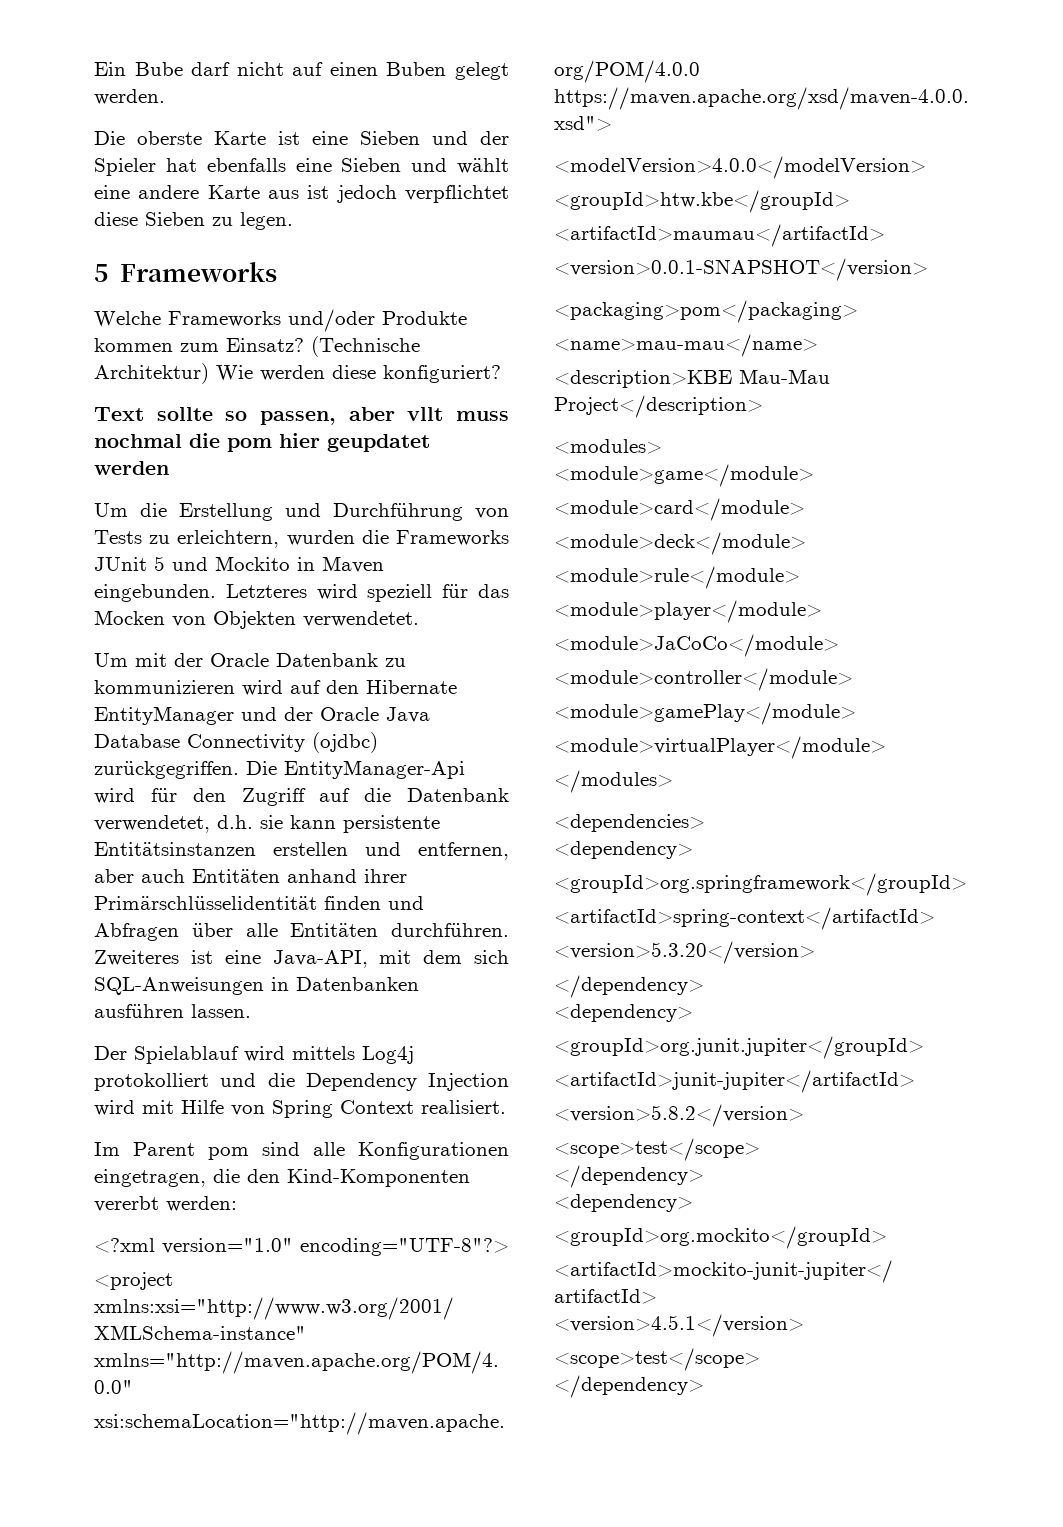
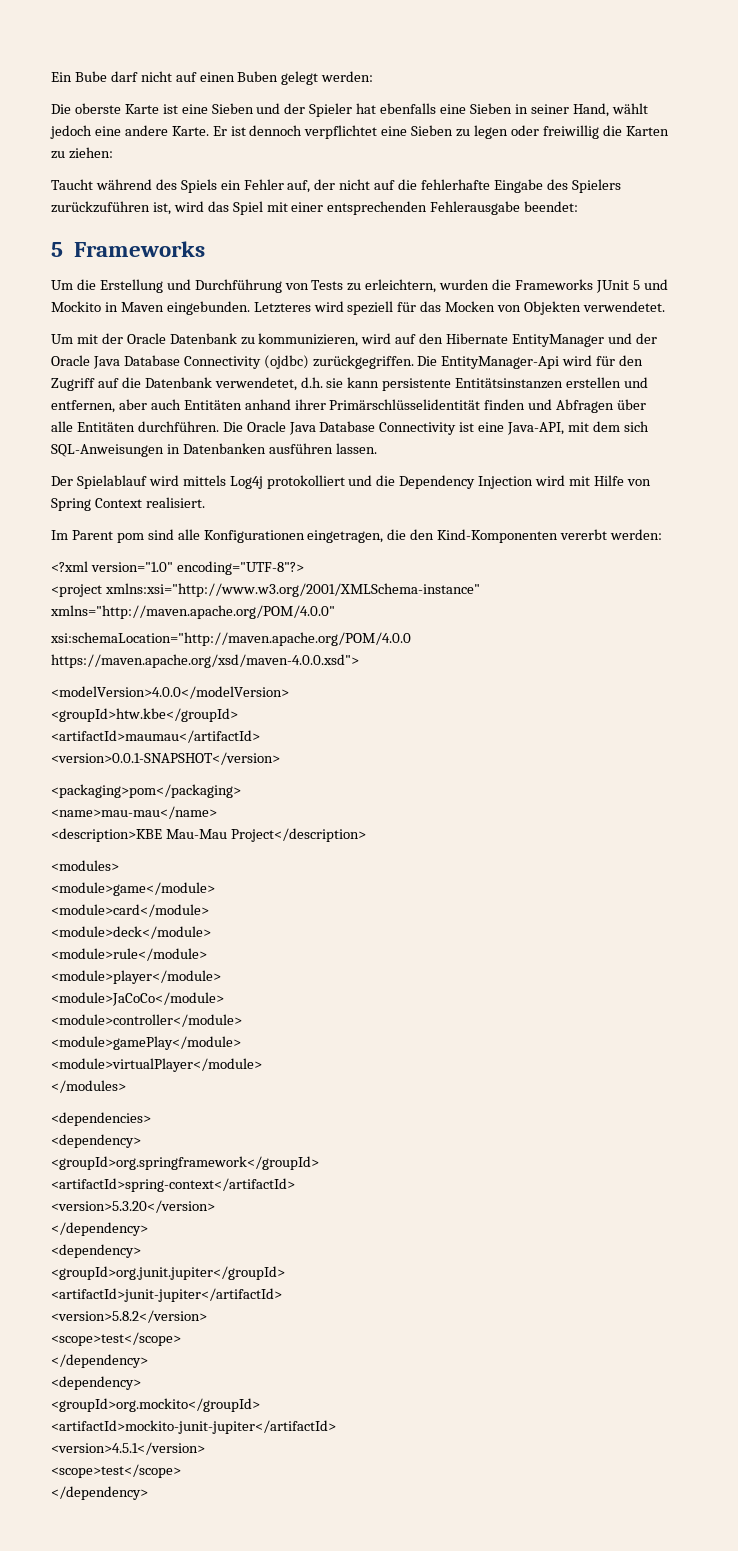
[94,89,165,105] werden. -> [321,71,374,82] werden:
[411,158,509,174] [94,185,510,203] [94,212,293,230] [94,262,277,282] [94,309,467,332] [94,336,420,357] [94,363,501,384] [94,407,509,425] [94,433,430,452] [94,461,169,475] und wählt eine andere Karte aus ist jedoch verpflichtet diese Sieben zu legen. // 5 Frameworks // Welche Frameworks und/oder Produkte kommen zum Einsatz? (Technische Architektur) Wie werden diese konfiguriert? // Text sollte so passen, aber vllt muss nochmal die pom hier geupdatet werden -> [514,103,648,117] [50,125,669,139] [51,147,113,159] [51,179,621,193] [51,201,579,215] [51,241,205,257] in seiner Hand, wählt jedoch eine andere Karte. Er ist dennoch verpflichtet eine Sieben zu legen oder freiwillig die Karten zu ziehen: // Taucht während des Spiels ein Fehler auf, der nicht auf die fehlerhafte Eingabe des Spielers zurückzuführen ist, wird das Spiel mit einer entsprechenden Fehlerausgabe beendet: // 5 Frameworks
[94,680,235,694] kommunizieren -> [258,333,359,347] kommunizieren,
[94,950,179,966] Zweiteres -> [222,421,457,435] Die Oracle Java Database Connectivity

